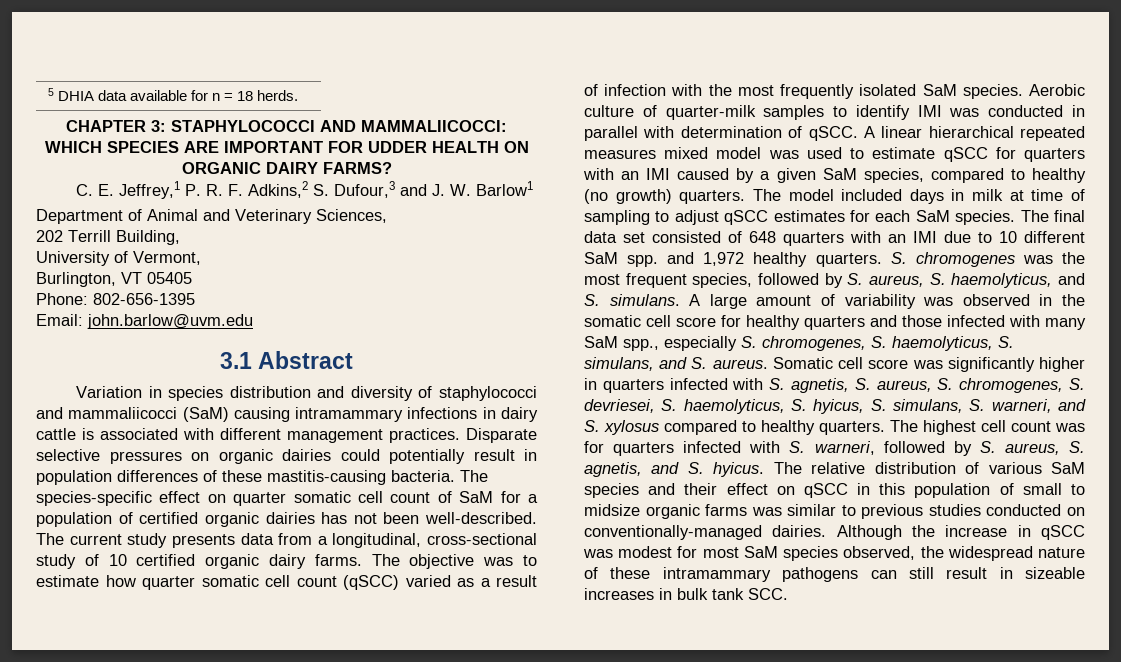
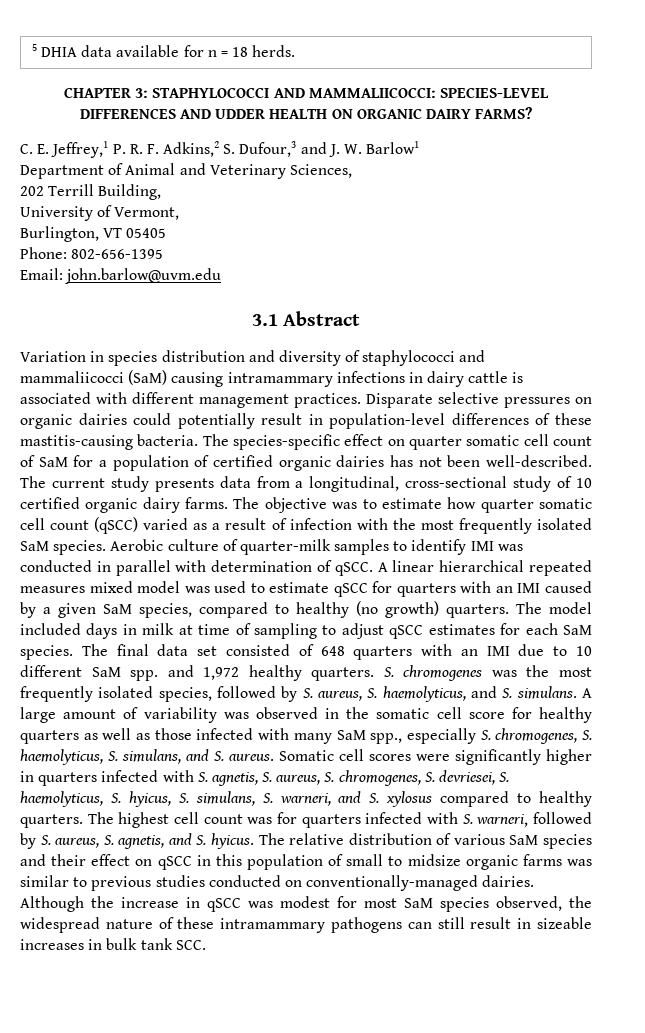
[44,141,363,153] WHICH SPECIES ARE IMPORTANT FOR -> [439,87,549,98] [79,108,212,119] SPECIES-LEVEL DIFFERENCES AND
[36,470,112,485] population -> [329,413,446,429] population-level
[625,273,687,288] frequent -> [20,686,154,702] frequently isolated
[870,315,897,327] and -> [83,728,151,740] as well as
[868,359,943,369] score was -> [369,754,450,761] scores were

